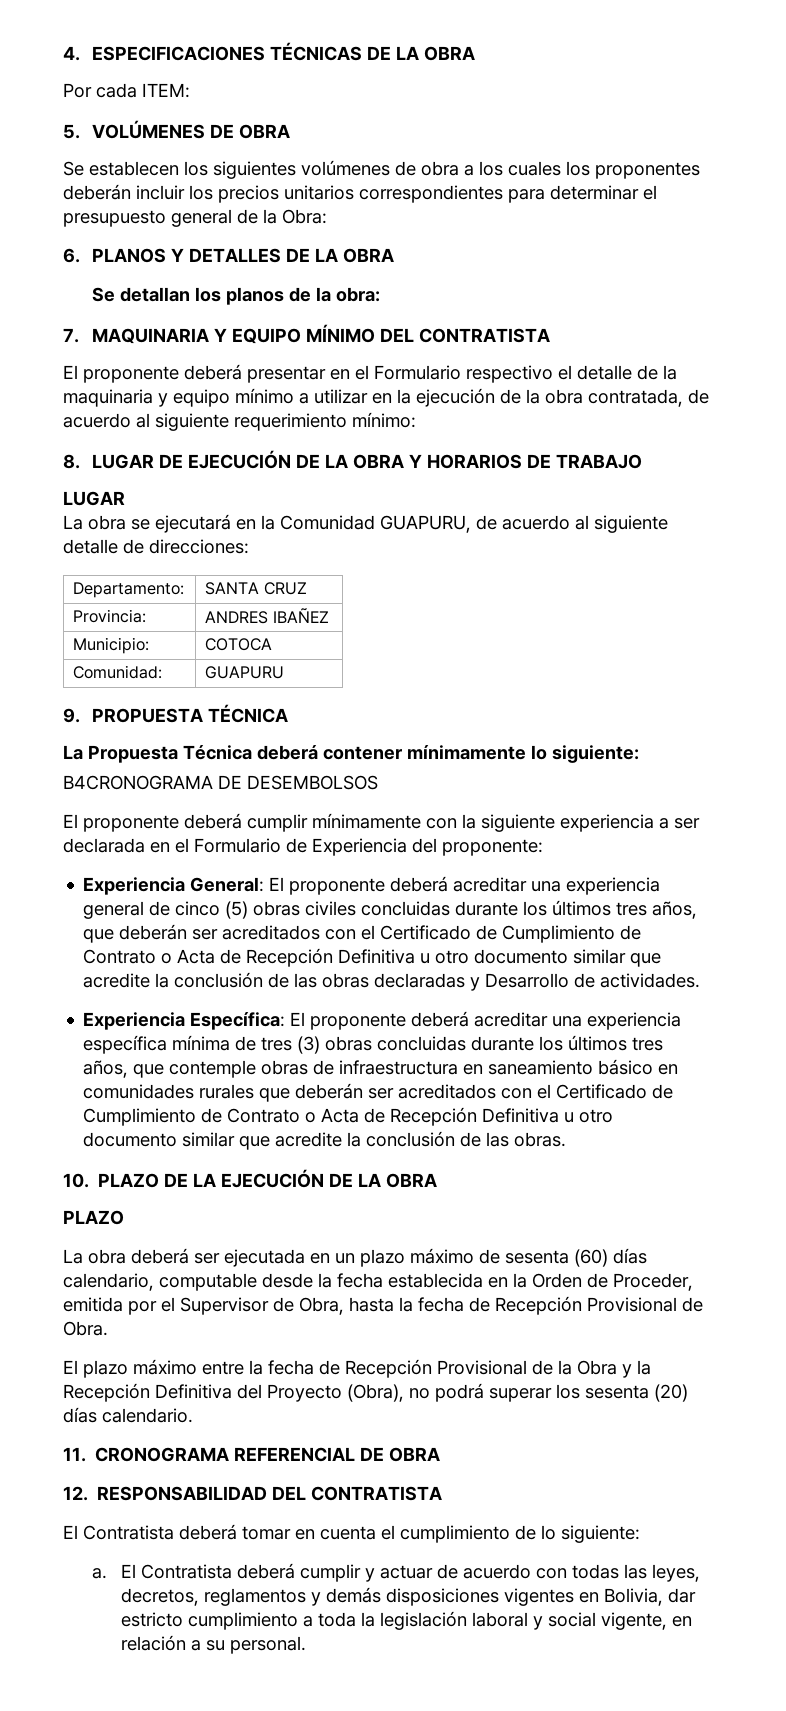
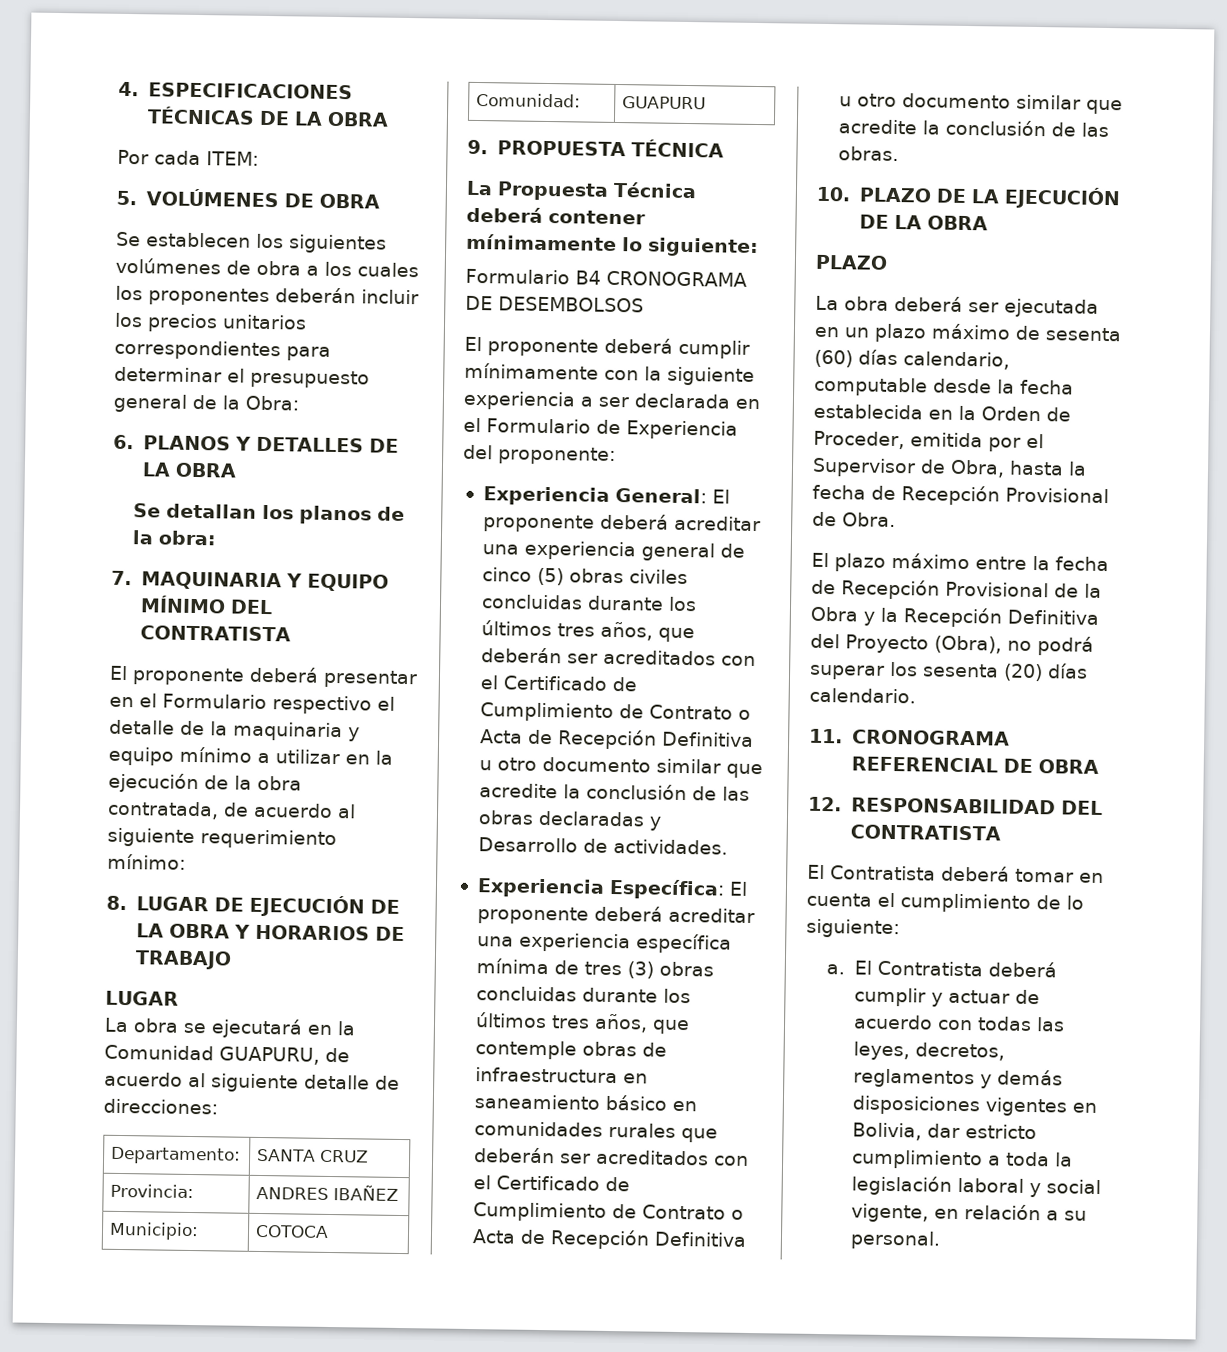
[63,775,213,790] B4CRONOGRAMA -> [465,268,747,287] Formulario B4 CRONOGRAMA

